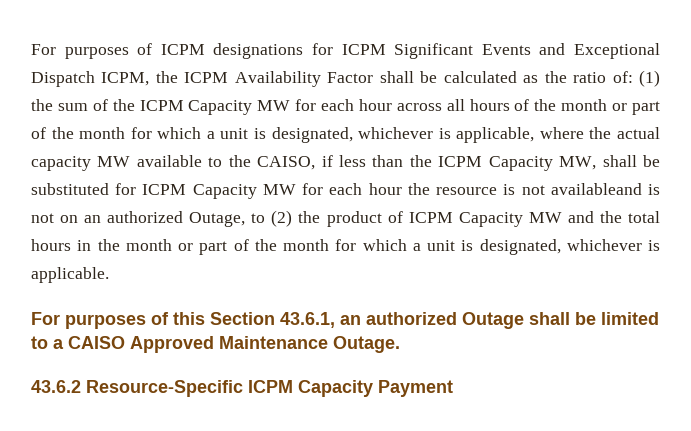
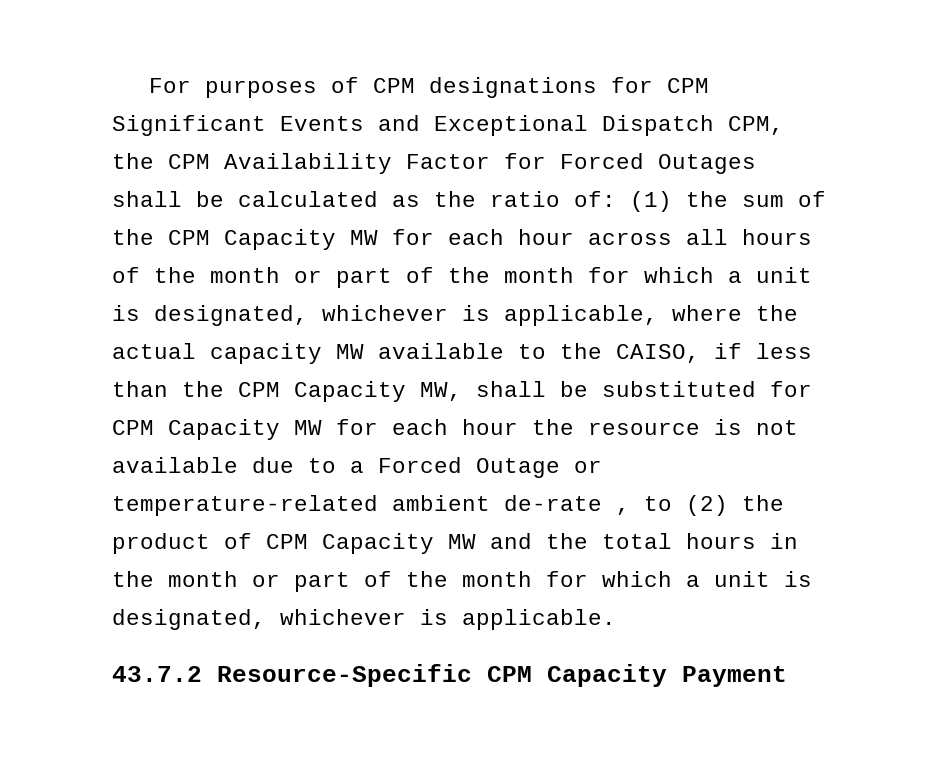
[31,43,205,59] For purposes of ICPM -> [149,77,416,98] For purposes of CPM
[341,44,386,55] ICPM -> [667,78,710,93] CPM
[101,71,374,87] ICPM, the ICPM Availability Factor -> [728,116,784,135] [112,153,756,174] CPM, the CPM Availability Factor for Forced Outages
[139,100,184,111] ICPM -> [168,230,210,245] CPM
[438,156,483,167] ICPM -> [238,382,280,397] CPM
[142,184,187,195] ICPM -> [112,420,154,435] CPM
[550,183,660,195] [31,211,246,227] availableand is not on an authorized Outage, -> [112,457,602,478] [112,495,630,516] available due to a Forced Outage or temperature-related ambient de-rate ,
[408,212,453,223] ICPM -> [266,534,308,549] CPM
[31,312,659,329] [31,336,400,353] [31,380,293,397] For purposes of this Section 43.6.1, an authorized Outage shall be limited to a CAISO Approved Maintenance Outage. // 43.6.2 Resource-Specific ICPM -> [112,664,532,687] 43.7.2 Resource-Specific CPM

